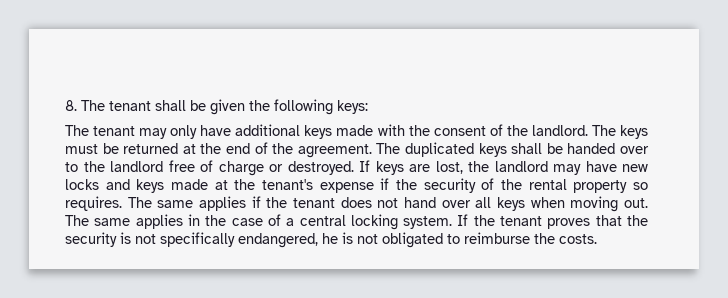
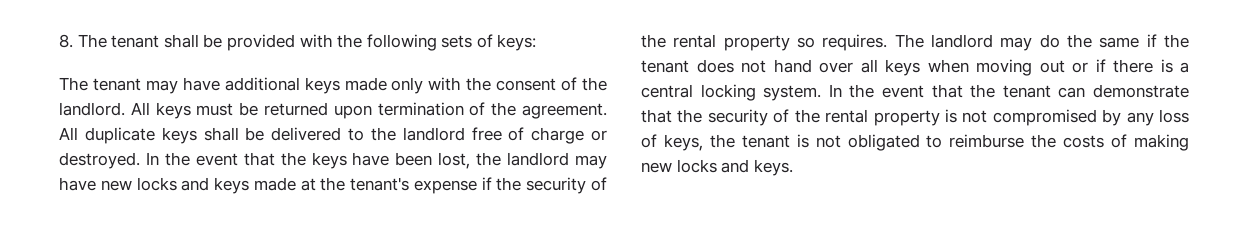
[210,99,333,115] given the following -> [226,34,493,51] provided with the following sets of
[170,125,198,139] only -> (178, 87) none
(374, 130) none -> [391,77,424,94] only
[591,125,616,136] The -> [130,102,150,115] All
[182,143,250,154] at the end -> [333,102,464,119] upon termination
[376,142,474,157] The duplicated -> [59,127,155,144] All duplicate
[567,143,650,154] handed over -> [271,127,342,141] delivered
[359,160,430,175] If keys are -> [145,152,433,169] In the event that the keys have been
[157,196,246,211] same applies -> [931,34,1140,51] landlord may do the same
[624,198,649,208] [65,214,648,230] [65,232,338,248] out. The same applies in the case of a central locking system. If the tenant proves that the security is not specifically endangered, he -> [1039,59,1189,73] [641,84,1189,101] [641,109,1189,126] [641,134,790,151] out or if there is a central locking system. In the event that the tenant can demonstrate that the security of the rental property is not compromised by any loss of keys, the tenant
[559,234,597,244] costs. -> [1063,134,1189,151] [641,159,793,176] costs of making new locks and keys.

